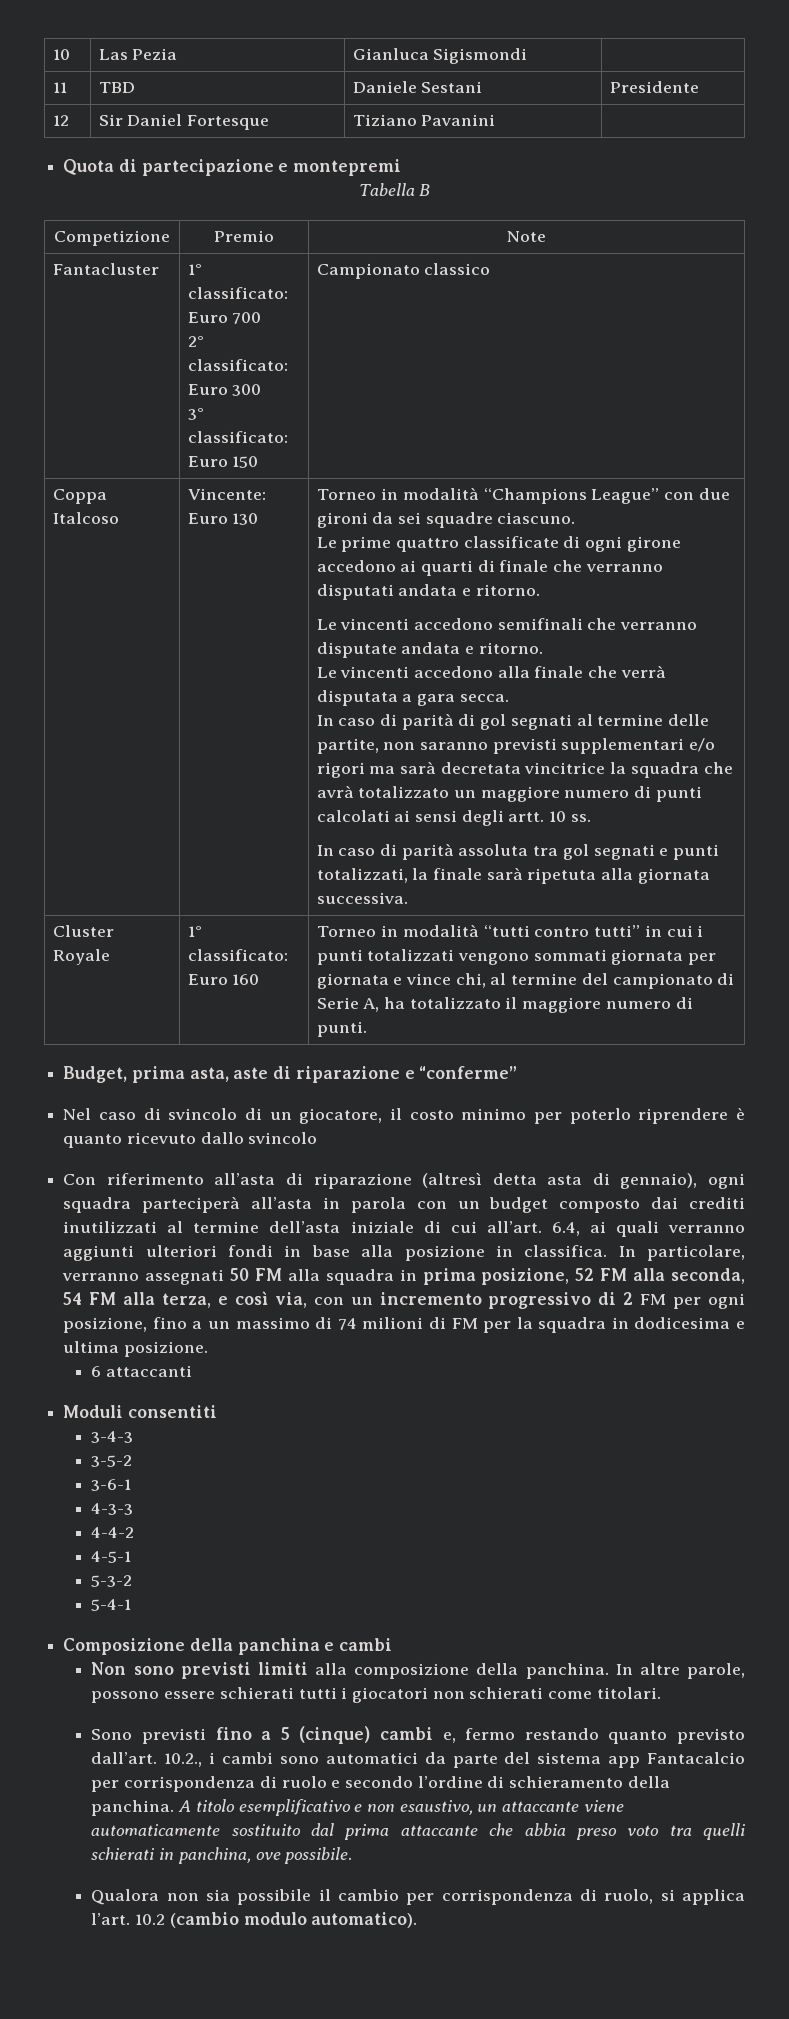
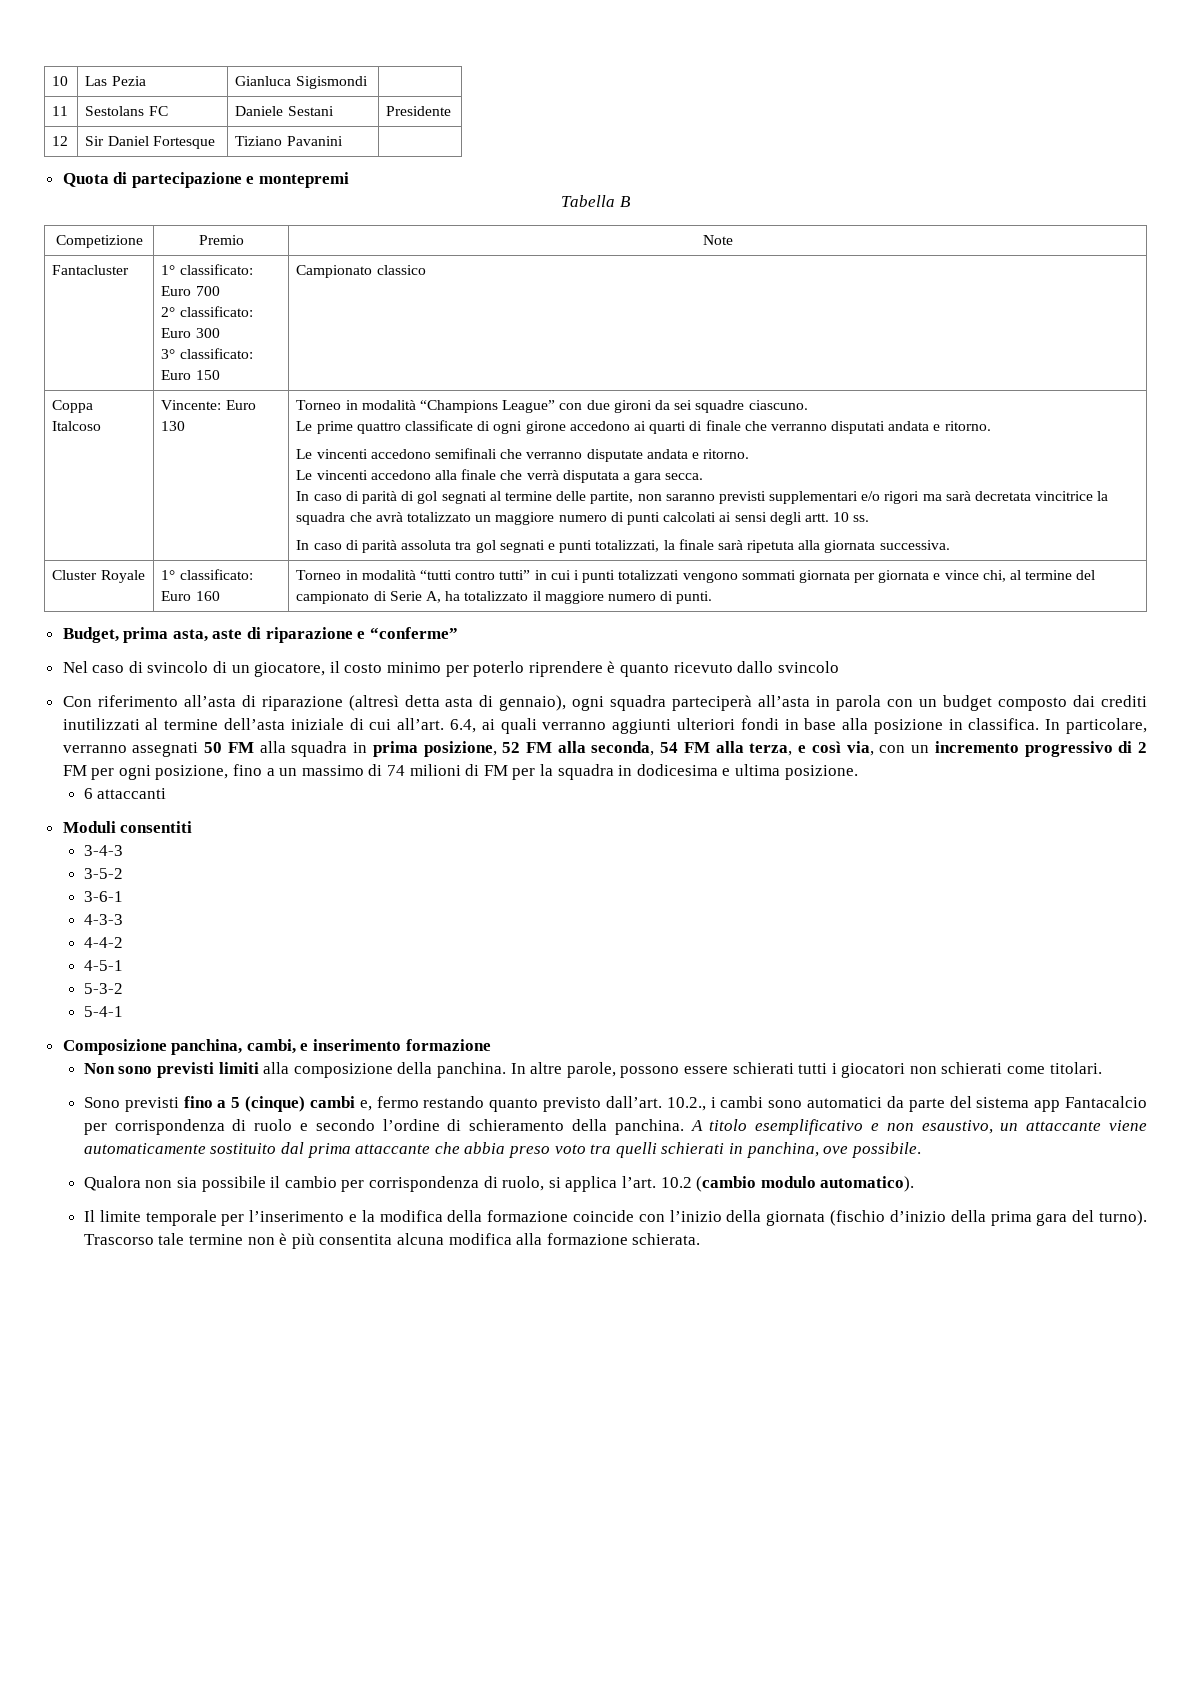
[98,82,135,93] TBD -> [85,106,168,116] Sestolans FC
[189,1638,393,1655] della panchina e cambi -> [171,1039,491,1055] panchina, cambi, e inserimento formazione
(418, 1920) none -> [83,1210,1147,1226] [83,1233,701,1249] // Il limite temporale per l’inserimento e la modifica della formazione coincide con l’inizio della giornata (fischio d’inizio della prima gara del turno). Trascorso tale termine non è più consentita alcuna modifica alla formazione schierata.

